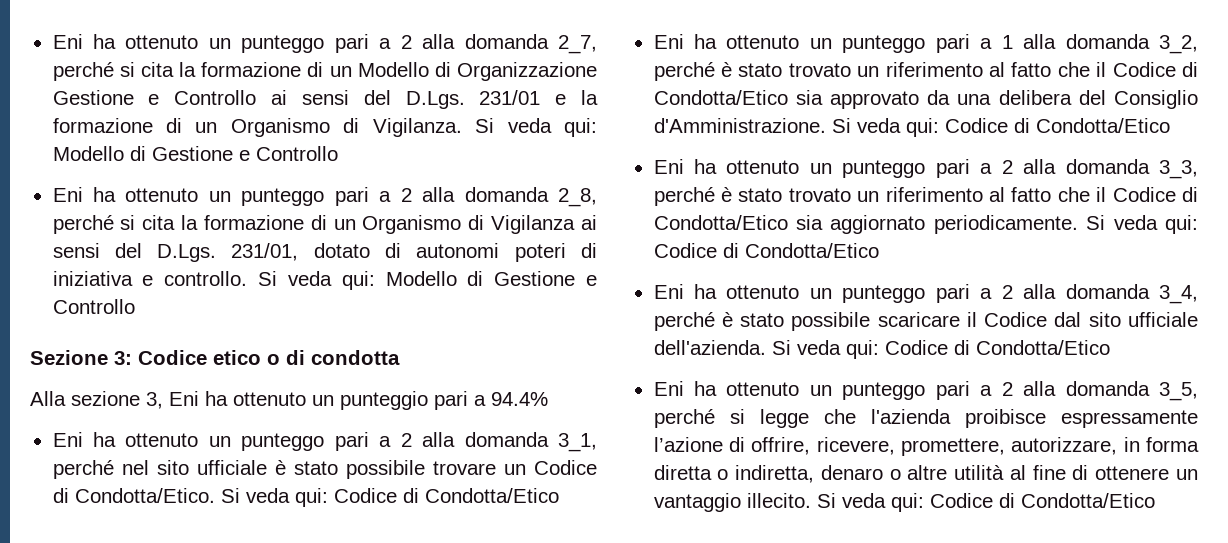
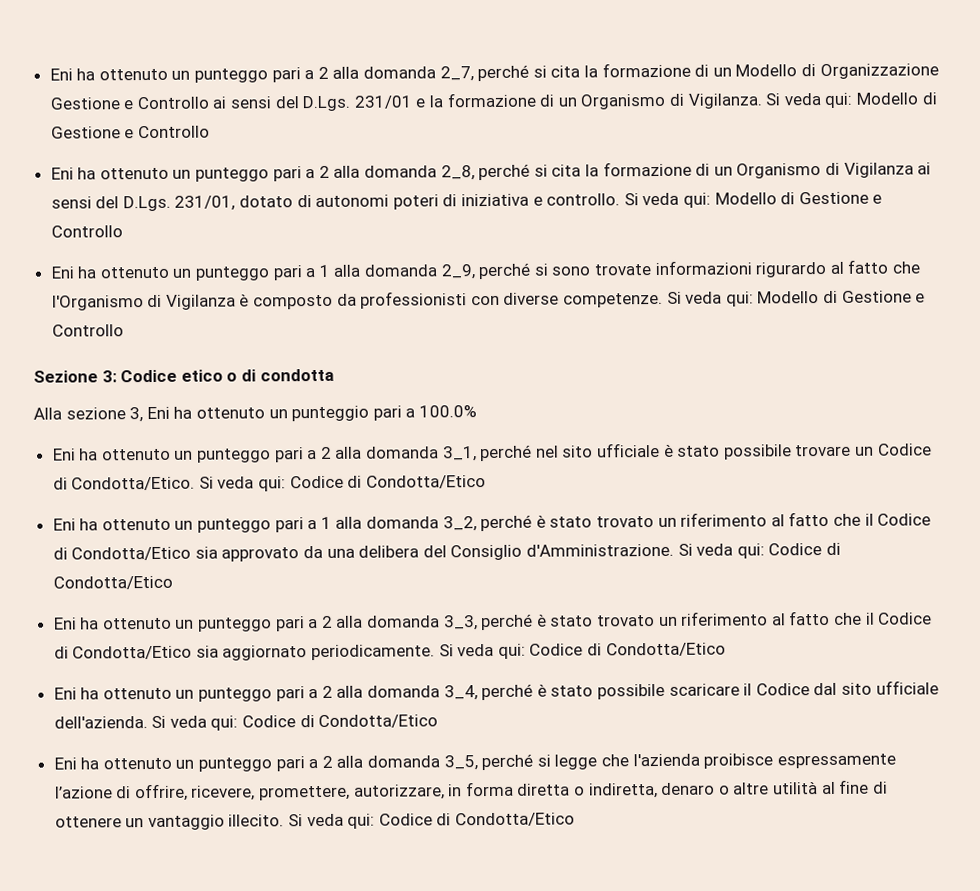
(135, 306) none -> [50,259,920,281] [51,290,926,311] [51,324,124,337] // Eni ha ottenuto un punteggo pari a 1 alla domanda 2_9, perché si sono trovate informazioni rigurardo al fatto che l'Organismo di Vigilanza è composto da professionisti con diverse competenze. Si veda qui: Modello di Gestione e Controllo
[491,392,548,406] 94.4% -> [418,405,477,418] 100.0%

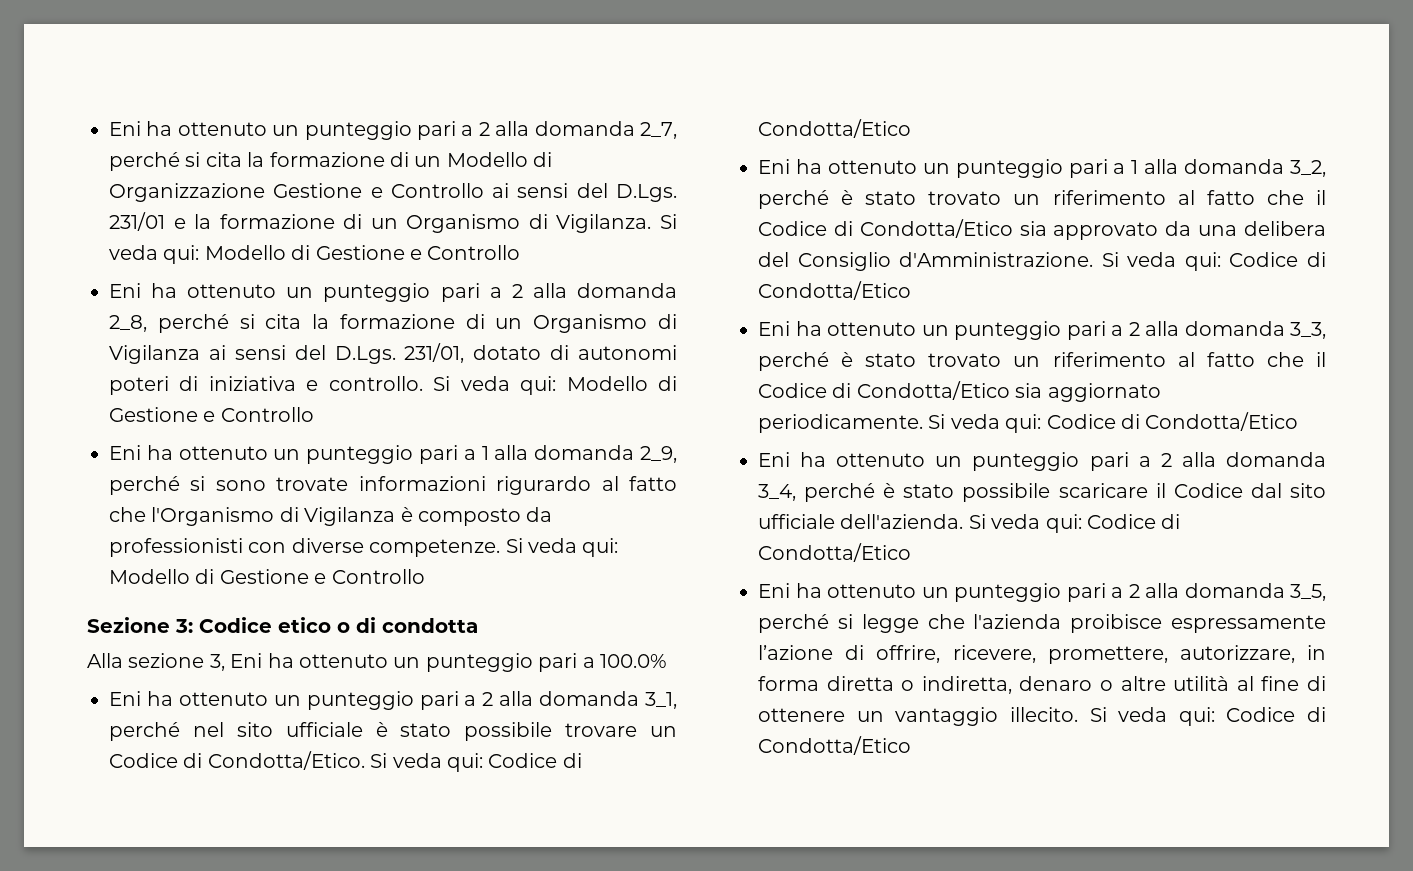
[49,68,269,83] Eni ha ottenuto un punteggo -> [109,121,412,140] Eni ha ottenuto un punteggio
[195,167,270,182] punteggo -> [323,283,431,302] punteggio
[195,266,271,281] punteggo -> [306,445,414,464] punteggio
[197,448,272,463] punteggo -> [306,691,414,710] punteggio
[197,518,272,533] punteggo -> [955,159,1063,178] punteggio
[198,617,273,632] punteggo -> [954,321,1061,340] punteggio
[198,687,273,702] punteggo -> [972,452,1080,471] punteggio
[198,757,273,772] punteggo -> [954,583,1061,602] punteggio

